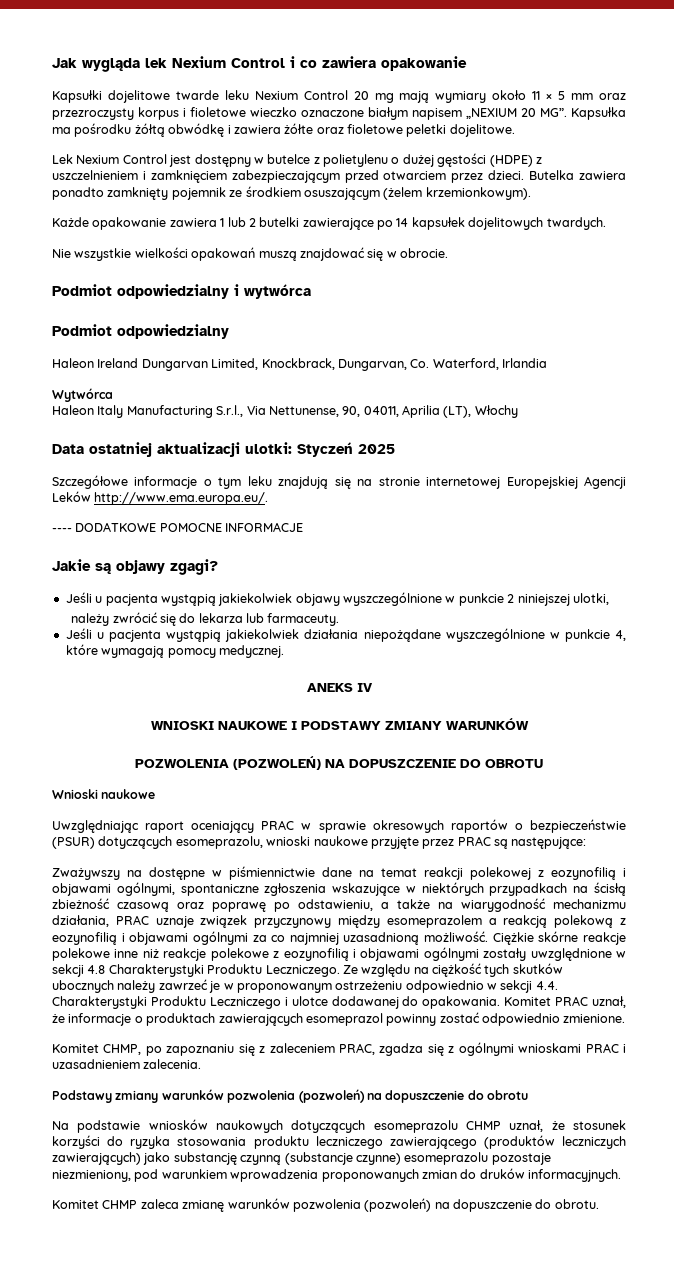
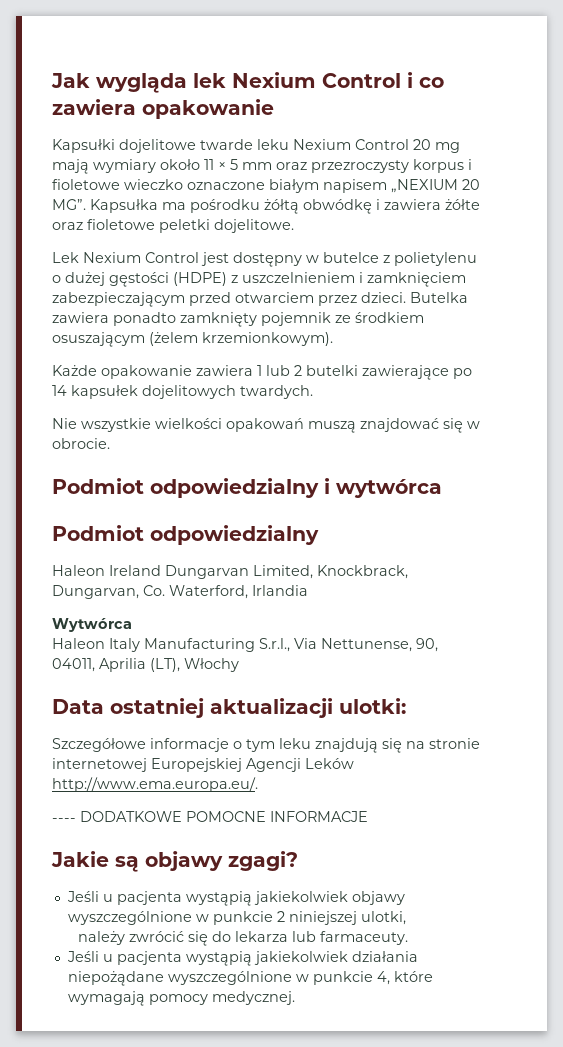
[297,442,395,457] Styczeń 2025 -> (406, 706) none
[306,683,373,692] [150,718,529,730] [135,756,543,770] [52,789,156,799] [52,819,626,833] [52,836,587,849] [52,866,626,880] [52,882,626,896] [52,898,626,912] [52,915,626,928] [52,931,626,945] [52,947,627,961] [52,963,563,977] [52,979,558,993] [52,996,626,1009] [52,1012,626,1026] [52,1042,627,1056] [52,1059,202,1069] [52,1089,528,1103] [52,1119,626,1133] [52,1135,626,1149] [52,1152,551,1165] [52,1168,621,1182] [52,1198,599,1212] // ANEKS IV // WNIOSKI NAUKOWE I PODSTAWY ZMIANY WARUNKÓW // POZWOLENIA (POZWOLEŃ) NA DOPUSZCZENIE DO OBROTU // Wnioski naukowe // Uwzględniając raport oceniający PRAC w sprawie okresowych raportów o bezpieczeństwie (PSUR) dotyczących esomeprazolu, wnioski naukowe przyjęte przez PRAC są następujące: // Zważywszy na dostępne w piśmiennictwie dane na temat reakcji polekowej z eozynofilią i objawami ogólnymi, spontaniczne zgłoszenia wskazujące w niektórych przypadkach na ścisłą zbieżność czasową oraz poprawę po odstawieniu, a także na wiarygodność mechanizmu działania, PRAC uznaje związek przyczynowy między esomeprazolem a reakcją polekową z eozynofilią i objawami ogólnymi za co najmniej uzasadnioną możliwość. Ciężkie skórne reakcje polekowe inne niż reakcje polekowe z eozynofilią i objawami ogólnymi zostały uwzględnione w sekcji 4.8 Charakterystyki Produktu Leczniczego. Ze względu na ciężkość tych skutków ubocznych należy zawrzeć je w proponowanym ostrzeżeniu odpowiednio w sekcji 4.4. Charakterystyki Produktu Leczniczego i ulotce dodawanej do opakowania. Komitet PRAC uznał, że informacje o produktach zawierających esomeprazol powinny zostać odpowiednio zmienione. // Komitet CHMP, po zapoznaniu się z zaleceniem PRAC, zgadza się z ogólnymi wnioskami PRAC i uzasadnieniem zalecenia. // Podstawy zmiany warunków pozwolenia (pozwoleń) na dopuszczenie do obrotu // Na podstawie wniosków naukowych dotyczących esomeprazolu CHMP uznał, że stosunek korzyści do ryzyka stosowania produktu leczniczego zawierającego (produktów leczniczych zawierających) jako substancję czynną (substancje czynne) esomeprazolu pozostaje niezmieniony, pod warunkiem wprowadzenia proponowanych zmian do druków informacyjnych. // Komitet CHMP zaleca zmianę warunków pozwolenia (pozwoleń) na dopuszczenie do obrotu. -> (295, 998) none

